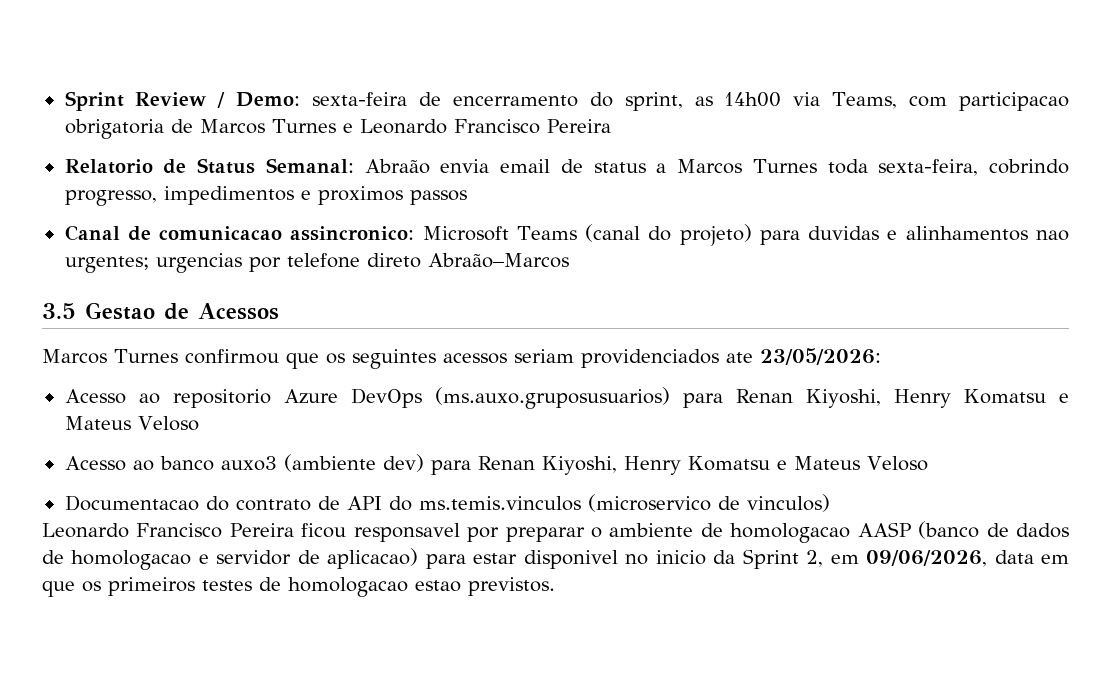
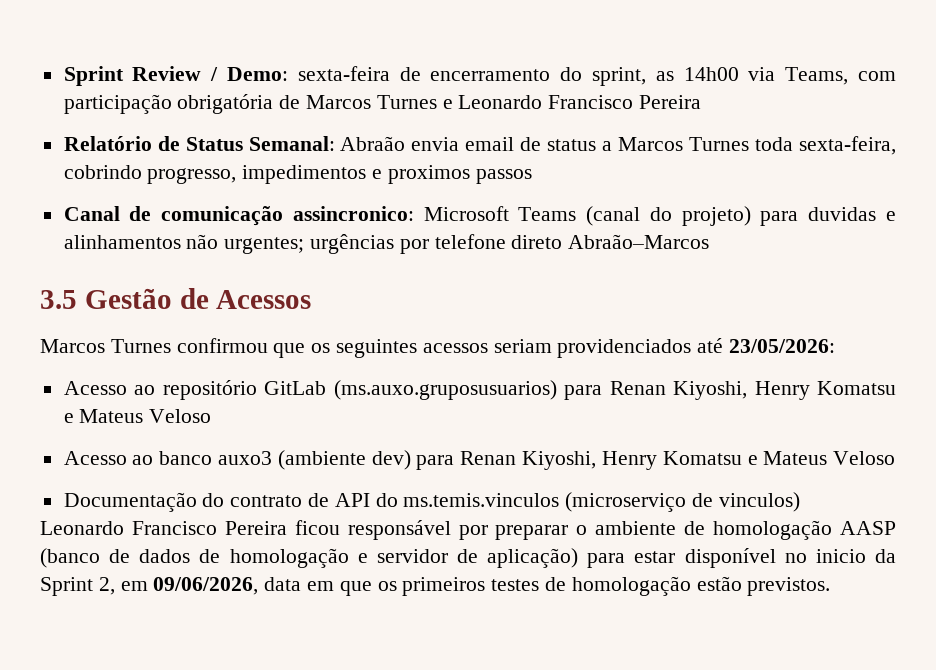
[959,92,1069,111] [64,119,164,139] participacao obrigatoria -> [63,94,274,114] participação obrigatória
[64,159,153,174] Relatorio -> [63,136,152,151] Relatório
[159,226,283,241] comunicacao -> [161,206,284,226] comunicação
[1036,230,1069,241] [64,253,242,273] nao urgentes; urgencias -> [186,234,395,254] não urgentes; urgências
[85,302,155,320] Gestao -> [84,288,172,309] Gestão
[725,352,753,363] ate -> [697,338,724,353] até
[172,388,422,408] repositorio Azure DevOps -> [162,380,327,400] repositório GitLab
[64,495,199,511] Documentacao -> [63,492,197,512] Documentação
[587,494,711,512] (microservico -> [565,492,687,512] (microserviço
[353,523,460,542] responsavel -> [347,520,451,540] responsável
[730,523,851,543] homologacao -> [713,520,833,540] homologação
[71,550,192,570] homologacao -> [229,548,349,568] homologação
[327,548,419,569] aplicacao) -> [487,548,579,568] aplicação)
[523,550,618,569] disponivel -> [684,548,776,568] disponível
[288,577,461,597] homologacao estao -> [571,576,742,596] homologação estão

